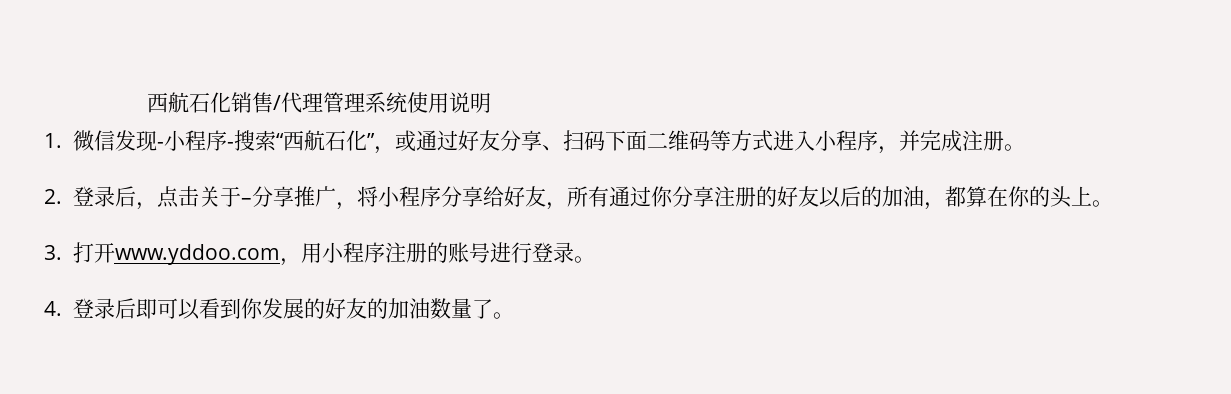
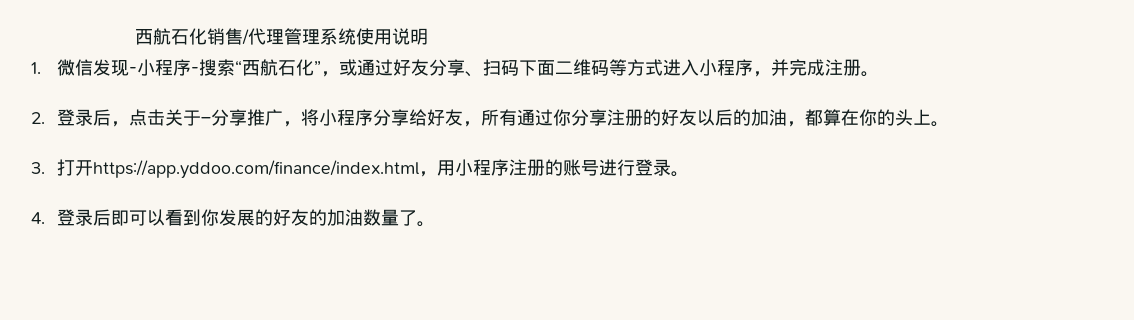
[114,244,281,265] www.yddoo.com -> [93,160,420,179] https://app.yddoo.com/finance/index.html

